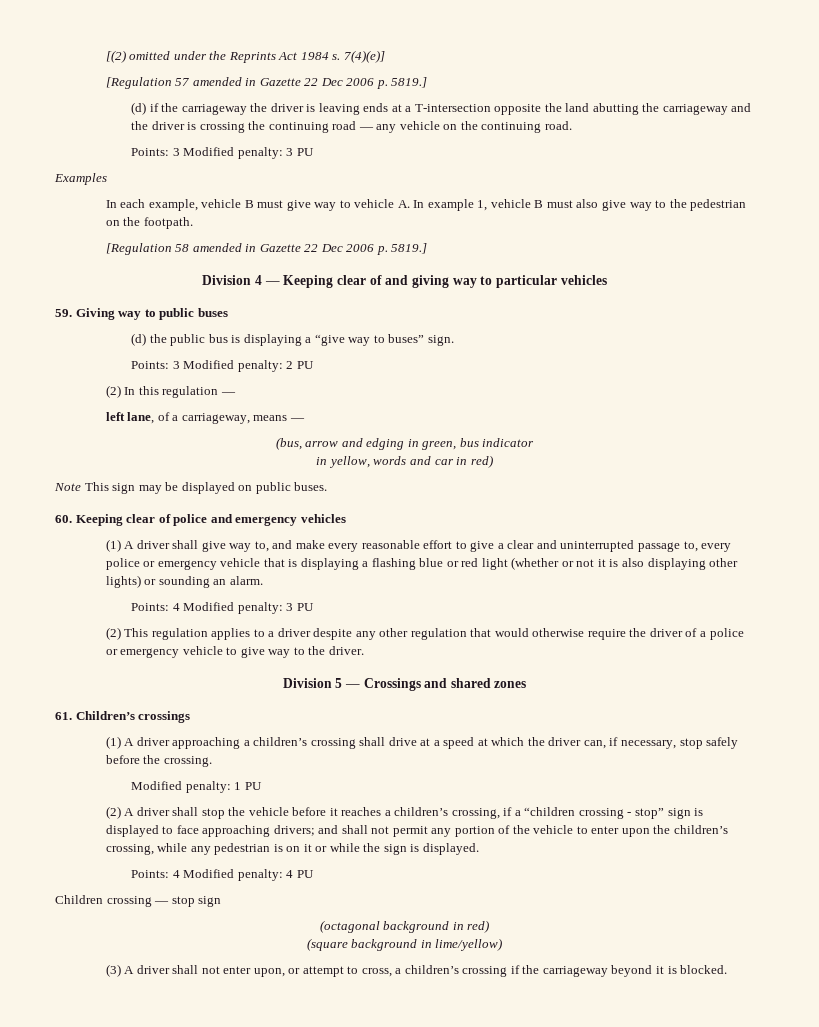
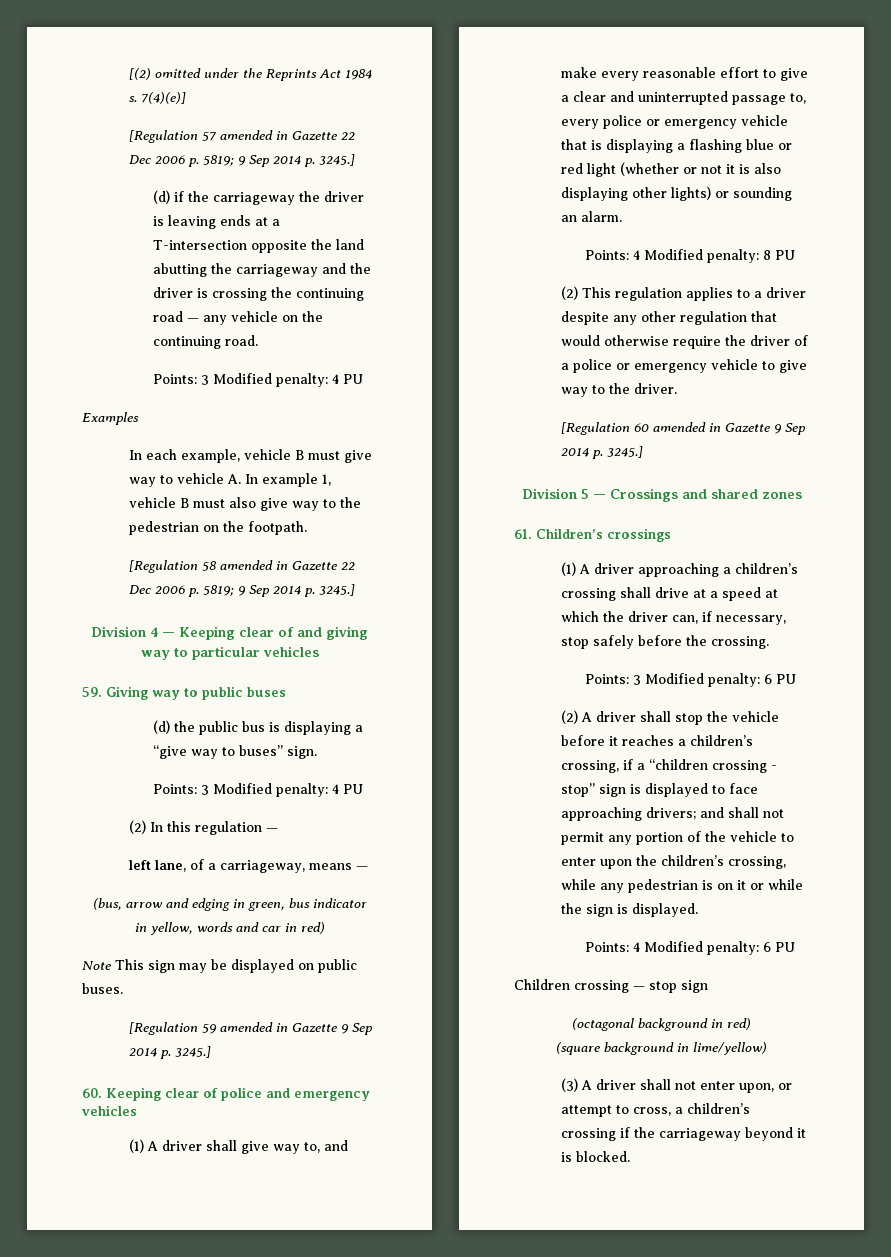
[391,77,428,88] 5819.] -> [203,154,356,167] 5819; 9 Sep 2014 p. 3245.]
[286,148,294,156] 3 -> [332,374,340,384] 4
[391,243,428,254] 5819.] -> [203,584,356,597] 5819; 9 Sep 2014 p. 3245.]
[286,361,294,369] 2 -> [332,784,340,794] 4
(328, 486) none -> [129,1022,374,1035] [129,1046,212,1059] // [Regulation 59 amended in Gazette 9 Sep 2014 p. 3245.]
[286,603,294,611] 3 -> [763,250,772,260] 8
(364, 650) none -> [561,422,807,435] [561,446,644,459] // [Regulation 60 amended in Gazette 9 Sep 2014 p. 3245.]
[131,781,242,793] Modified penalty: 1 -> [585,673,773,687] Points: 3 Modified penalty: 6
[286,870,294,878] 4 -> [763,942,772,952] 6

